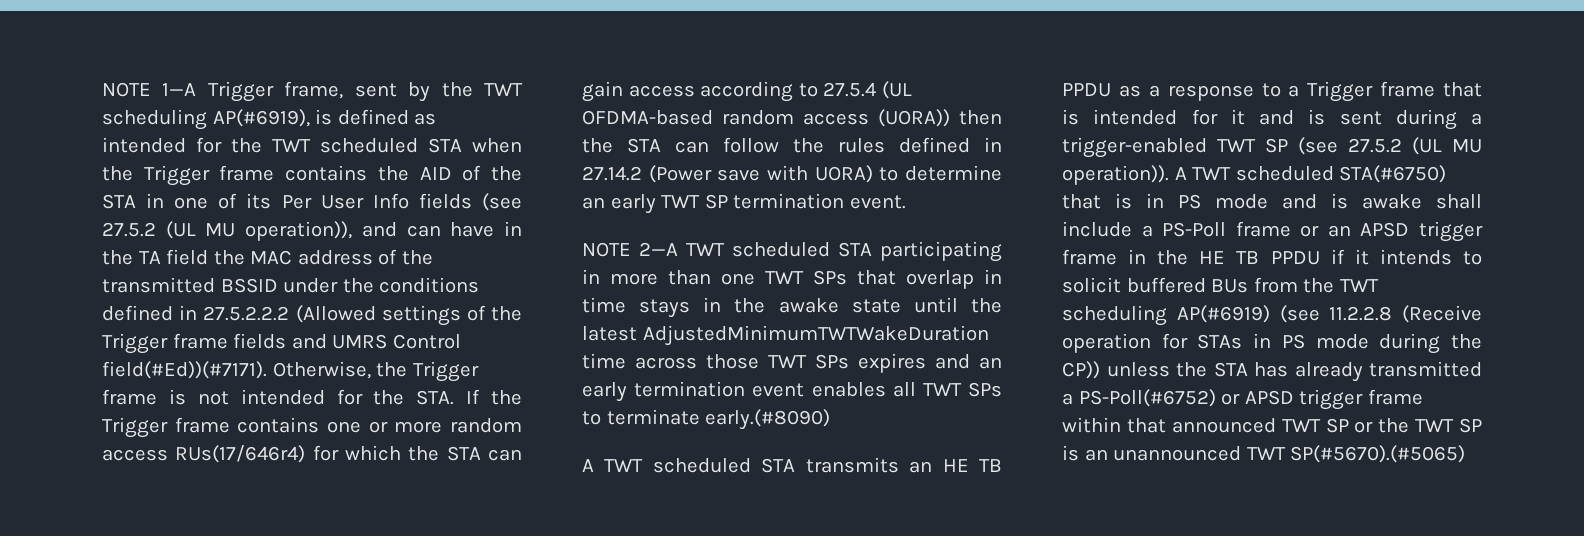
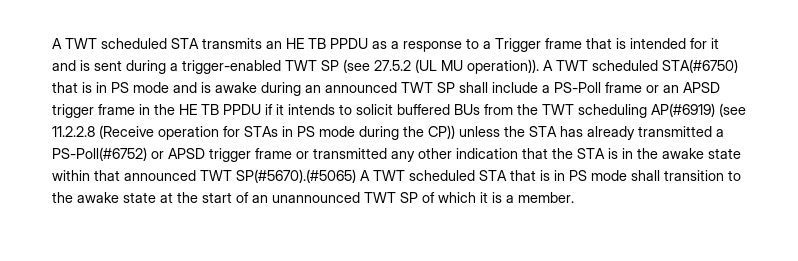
[102,81,523,102] [102,109,437,130] [102,137,522,153] [102,165,522,186] [102,193,522,211] [102,221,522,241] [102,249,433,265] [102,277,480,293] [102,305,522,326] [102,333,461,354] [102,361,479,382] [102,389,522,405] [102,417,522,438] [102,445,522,463] [582,81,912,102] [582,109,1002,127] [582,137,1002,153] [582,165,1002,183] [582,193,906,214] [582,241,1002,262] [582,269,1002,289] [582,297,1002,318] [582,325,989,346] [582,353,1002,373] [582,381,1002,402] [582,409,831,430] NOTE 1—A Trigger frame, sent by the TWT scheduling AP(#6919), is defined as intended for the TWT scheduled STA when the Trigger frame contains the AID of the STA in one of its Per User Info fields (see 27.5.2 (UL MU operation)), and can have in the TA field the MAC address of the transmitted BSSID under the conditions defined in 27.5.2.2.2 (Allowed settings of the Trigger frame fields and UMRS Control field(#Ed))(#7171). Otherwise, the Trigger frame is not intended for the STA. If the Trigger frame contains one or more random access RUs(17/646r4) for which the STA can gain access according to 27.5.4 (UL OFDMA-based random access (UORA)) then the STA can follow the rules defined in 27.14.2 (Power save with UORA) to determine an early TWT SP termination event. // NOTE 2—A TWT scheduled STA participating in more than one TWT SPs that overlap in time stays in the awake state until the latest AdjustedMinimumTWTWakeDuration time across those TWT SPs expires and an early termination event enables all TWT SPs to terminate early.(#8090) // -> (52, 43) none
(1422, 201) none -> [261,82,455,96] during an announced TWT SP
[1062,417,1482,433] [1062,445,1466,463] within that announced TWT SP or the TWT SP is an unannounced TWT SP(#5670).(#5065) -> [296,148,741,162] [52,169,741,183] [52,192,574,203] or transmitted any other indication that the STA is in the awake state within that announced TWT SP(#5670).(#5065) A TWT scheduled STA that is in PS mode shall transition to the awake state at the start of an unannounced TWT SP of which it is a member.

